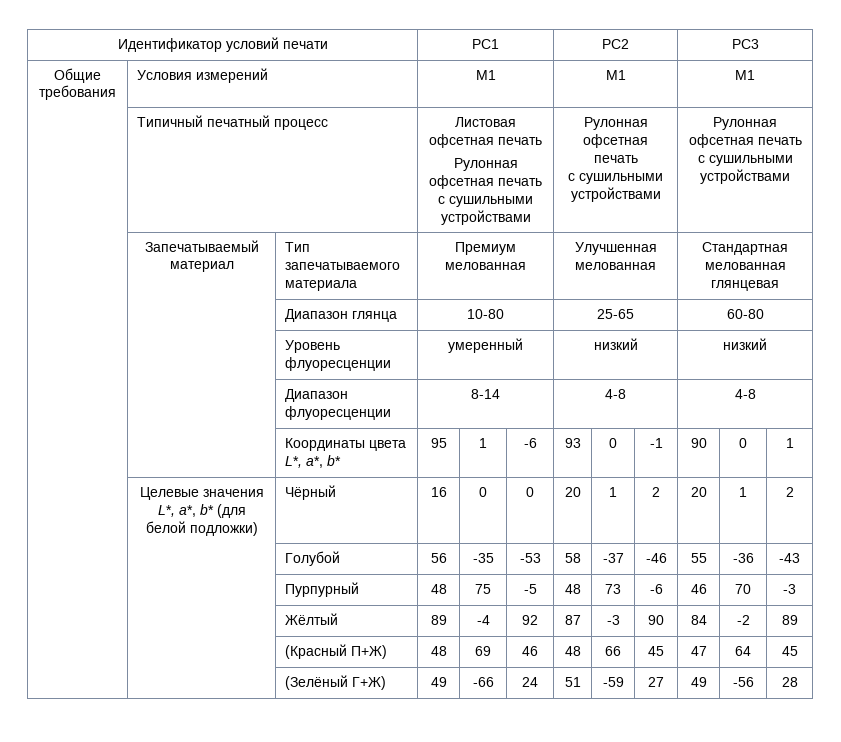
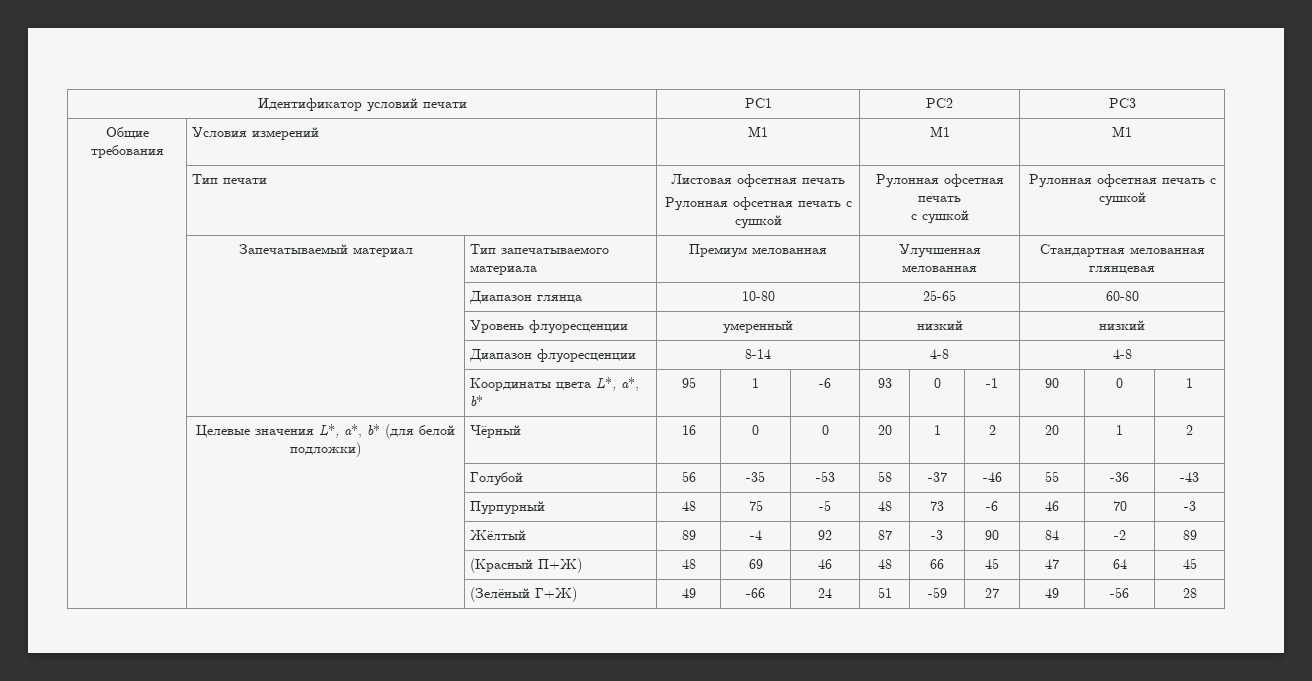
[136,115,328,130] Типичный печатный процесс -> [192,174,268,184] Тип печати
[449,196,533,207] [440,210,531,225] сушильными устройствами -> [734,215,782,229] сушкой
[579,173,663,184] [570,187,661,202] [713,117,777,130] [688,134,802,148] [697,155,793,166] [700,169,790,184] сушильными устройствами | Рулонная офсетная печать с сушильными устройствами -> [921,210,969,224] [1028,174,1216,188] [1098,192,1146,206] сушкой | Рулонная офсетная печать с сушкой

